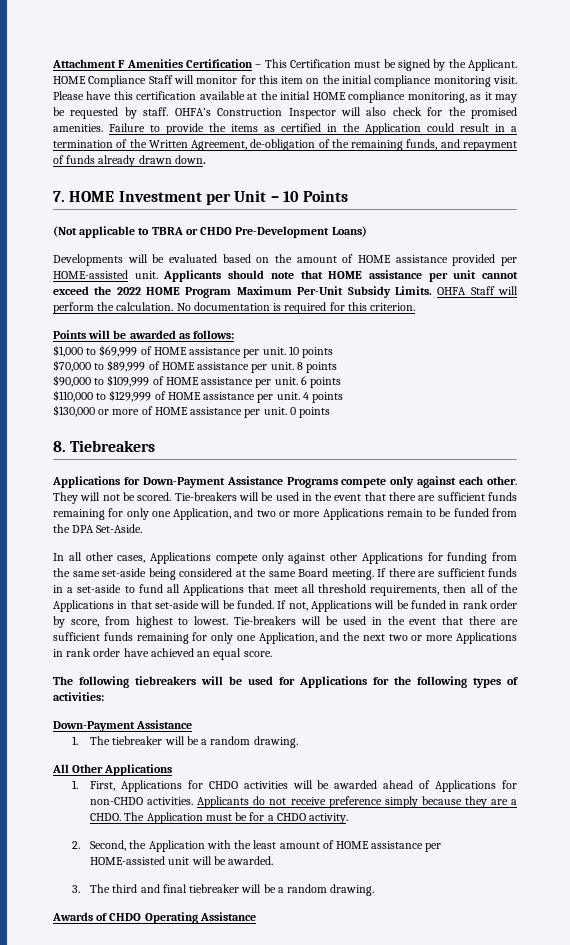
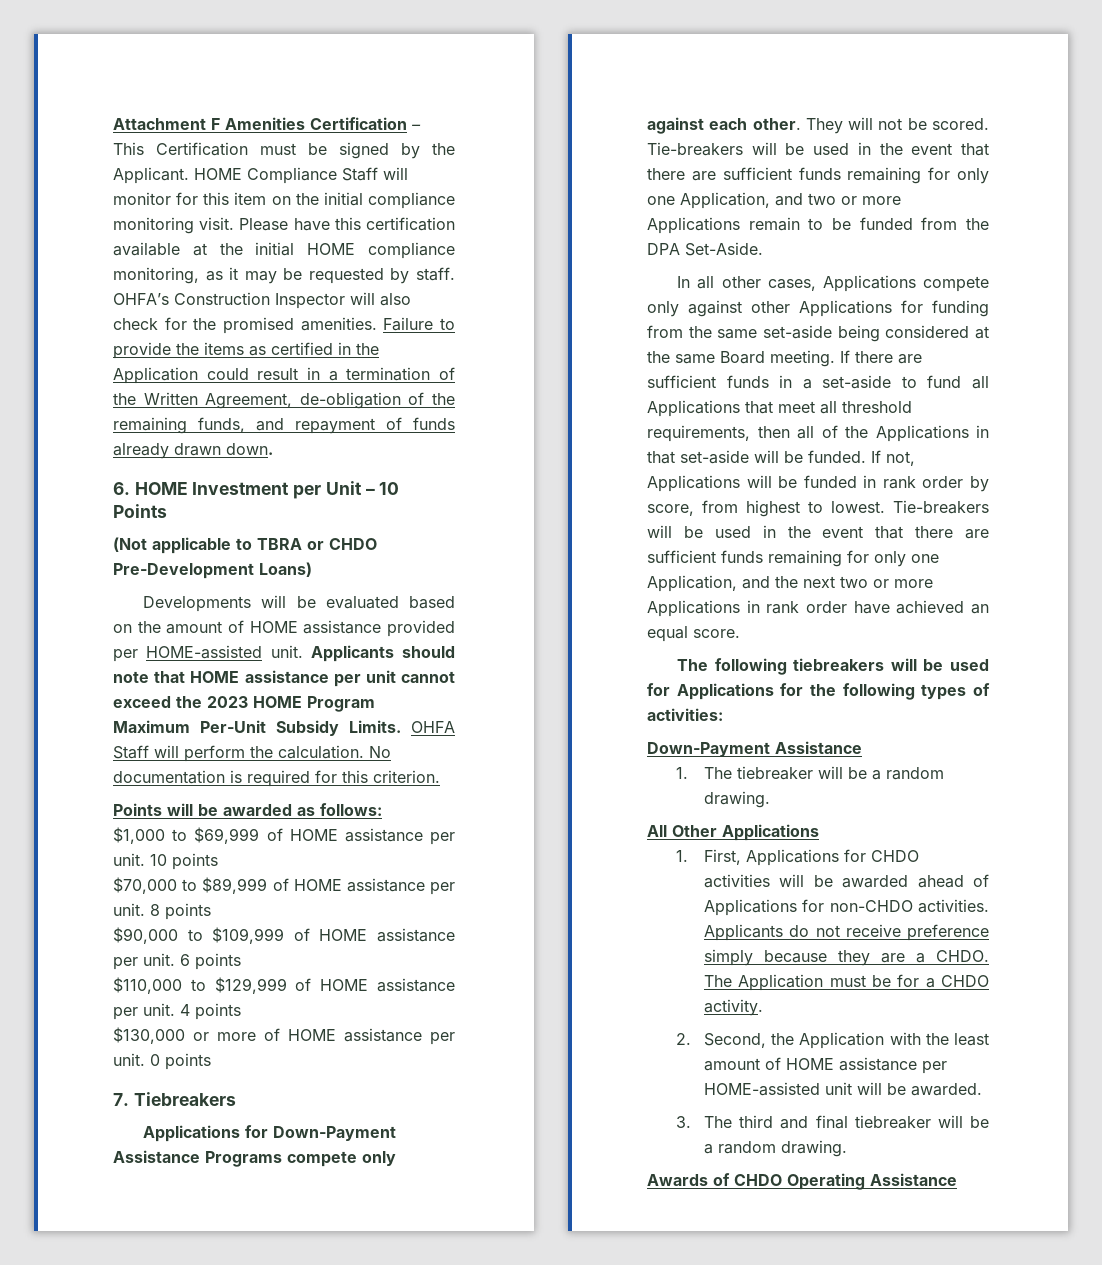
[53,191,65,202] 7. -> [113,482,130,495] 6.
[116,287,141,295] 2022 -> [207,696,248,708] 2023
[53,441,66,452] 8. -> [113,1093,129,1106] 7.

